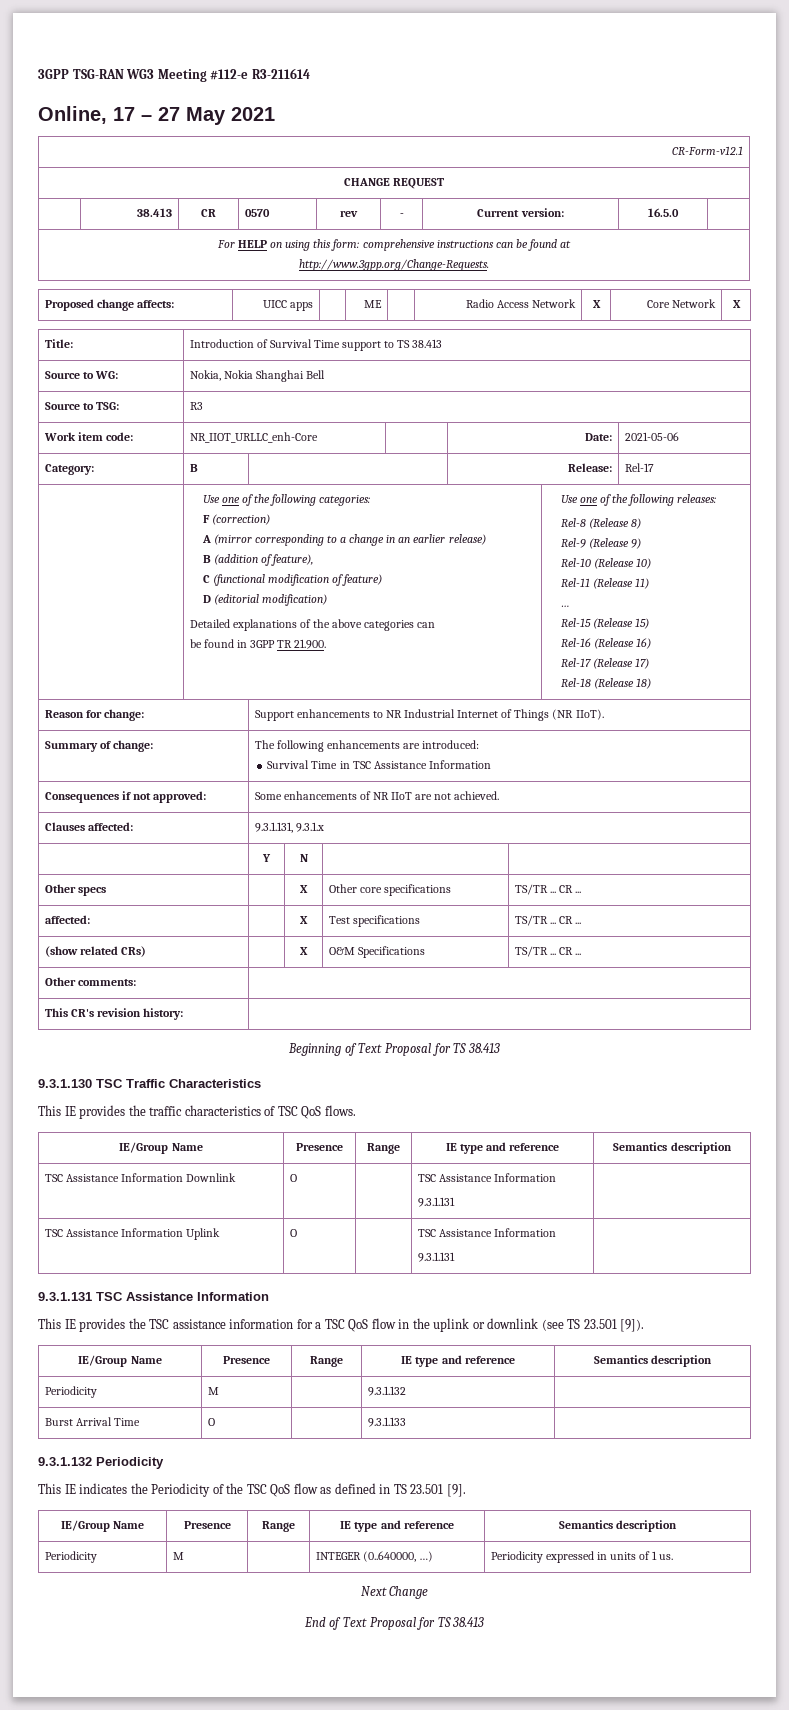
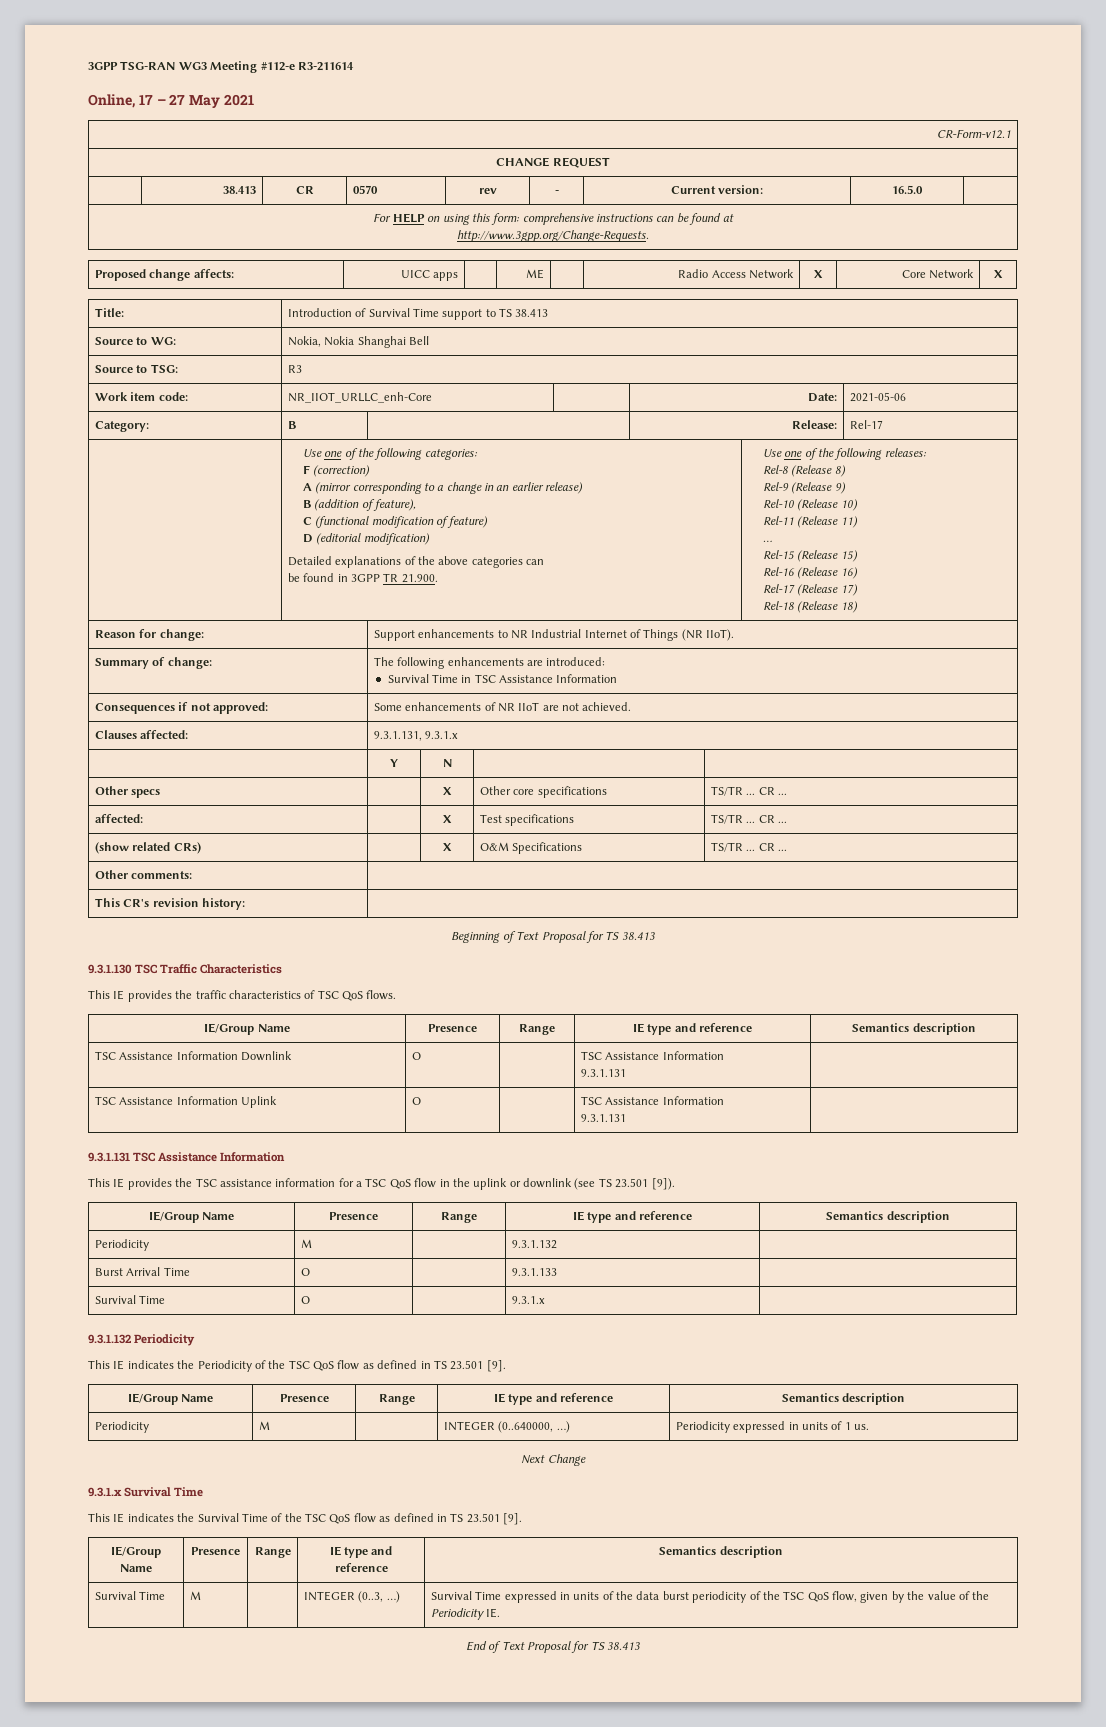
(406, 1422) none -> [94,1295,166,1304] [300,1296,310,1304] [511,1296,545,1304] // Survival Time | O | | 9.3.1.x |
(429, 1592) none -> [88,1487,204,1497] [88,1513,522,1525] [111,1546,161,1558] [120,1564,152,1572] [191,1547,240,1555] [254,1547,291,1558] [329,1546,393,1558] [334,1563,388,1572] [659,1546,783,1558] [94,1591,166,1600] [189,1591,201,1600] [303,1591,400,1603] [430,1591,990,1603] [430,1608,501,1620] // 9.3.1.x Survival Time // This IE indicates the Survival Time of the TSC QoS flow as defined in TS 23.501 [9]. // IE/Group Name | Presence | Range | IE type and reference | Semantics description // Survival Time | M | | INTEGER (0..3, …) | Survival Time expressed in units of the data burst periodicity of the TSC QoS flow, given by the value of the Periodicity IE.

